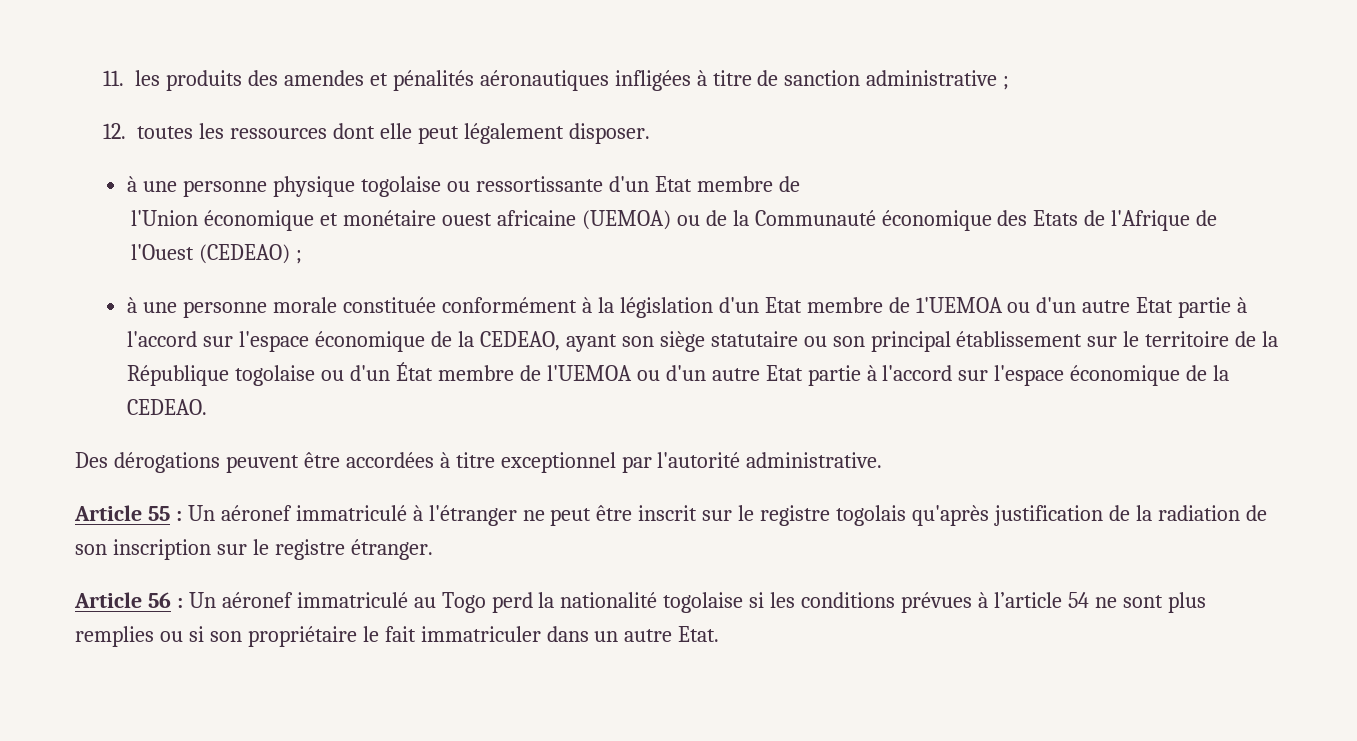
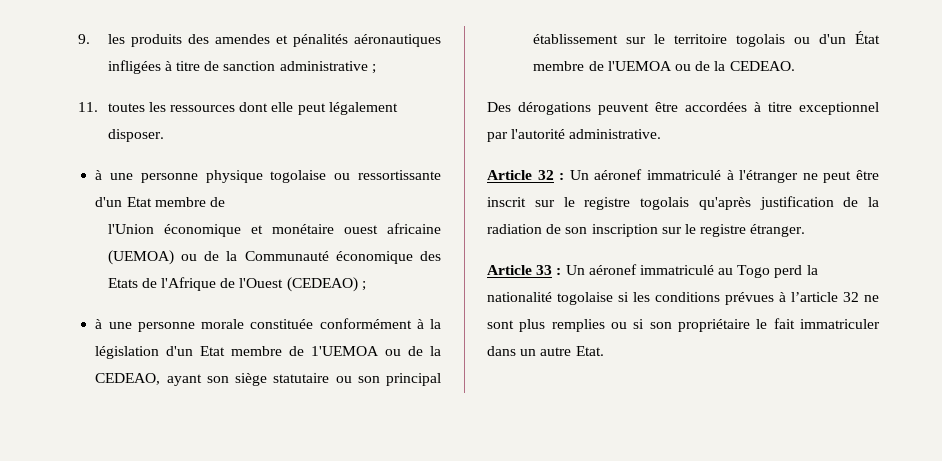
[103,70,125,86] 11. -> [78,34,91,44] 9.
[103,123,127,139] 12. -> [78,102,99,112] 11.
[1036,297,1248,318] [127,331,426,352] d'un autre Etat partie à l'accord sur l'espace économique -> (402, 352) none
[1235,331,1279,347] [127,365,316,386] de la République togolaise -> [736,34,786,47] togolais
[665,365,1181,386] d'un autre Etat partie à l'accord sur l'espace économique -> (691, 67) none
[147,506,170,521] 55 -> [537,170,554,180] 32
[147,592,171,608] 56 -> [536,265,553,275] 33
[1067,592,1089,608] 54 -> [843,292,859,302] 32

